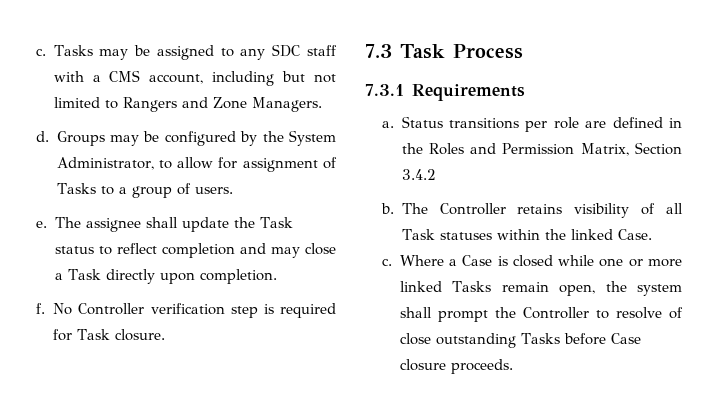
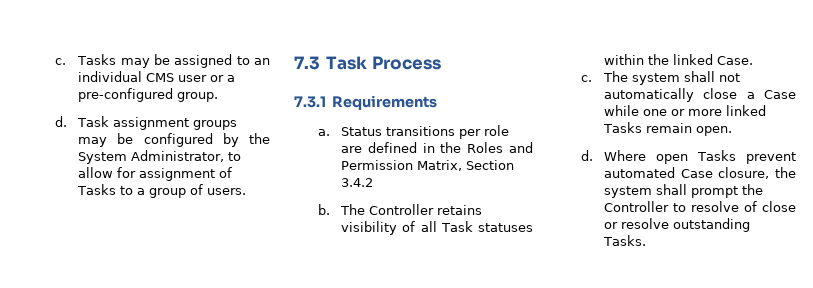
[240,44,337,60] [53,70,336,86] [53,97,322,112] [36,131,105,146] any SDC staff with a CMS account, including but not limited to Rangers and Zone Managers. // d. Groups -> [254,58,270,65] [78,71,236,82] [78,88,219,102] [54,116,238,130] an individual CMS user or a pre-configured group. // d. Task assignment groups
[36,217,293,232] [54,243,336,258] [54,269,277,284] [36,303,336,318] [53,329,166,341] // e. The assignee shall update the Task status to reflect completion and may close a Task directly upon completion. // f. No Controller verification step is required for Task closure. -> (247, 191) none
[399,255,553,267] Where a Case is closed -> [603,71,741,85] [604,88,796,102] The system shall not automatically close a Case
[559,284,596,296] open, -> [696,126,733,136] [580,150,796,164] [604,167,770,179] open. // d. Where open Tasks prevent automated Case closure,
[435,333,641,348] [399,359,513,374] outstanding Tasks before Case closure proceeds. -> [604,218,751,232] [603,235,647,246] or resolve outstanding Tasks.

